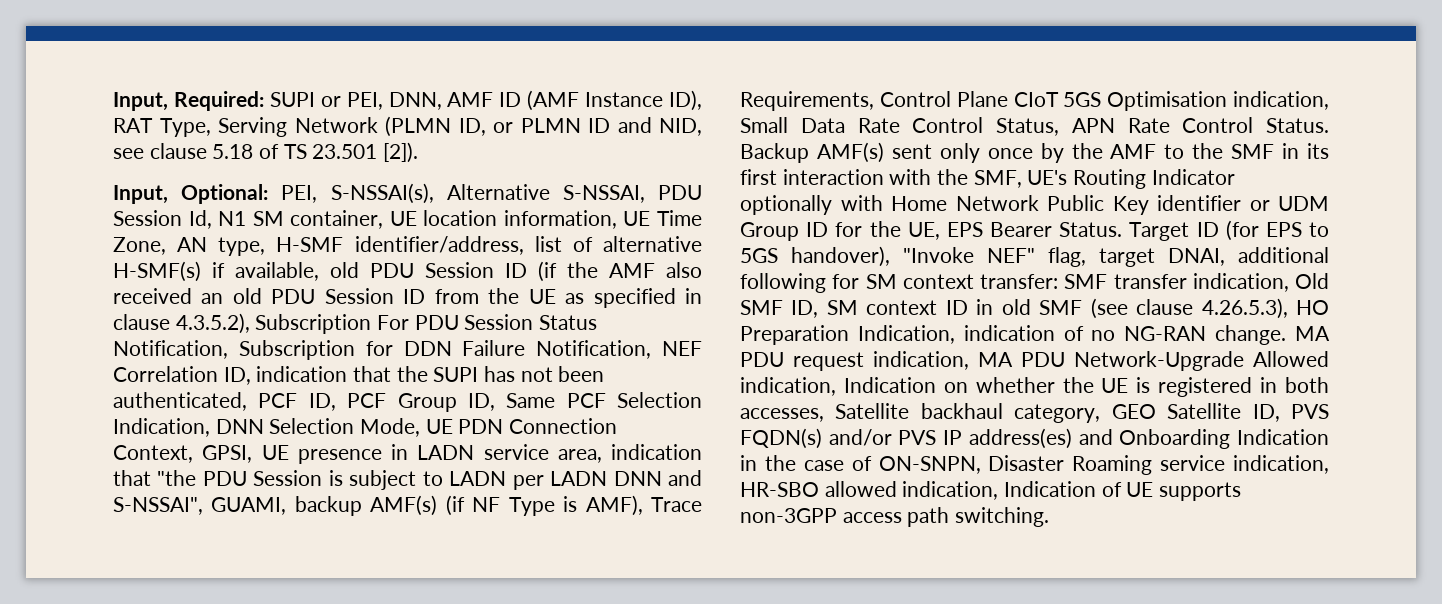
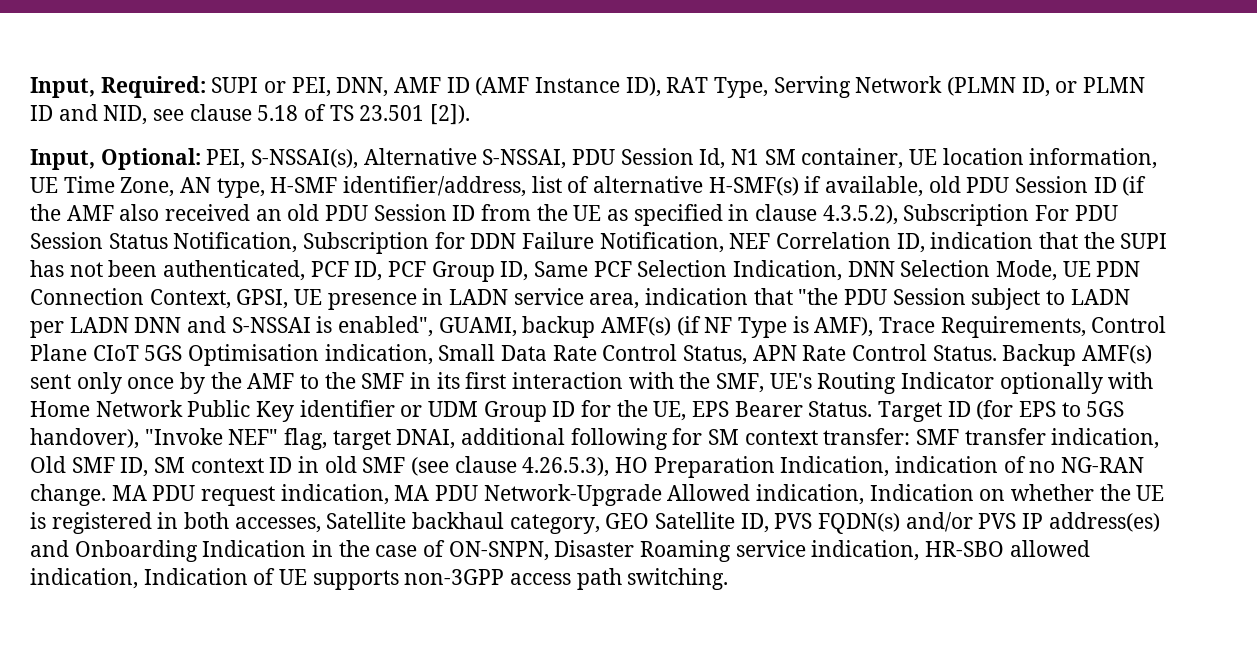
[328,470,343,486] is -> (966, 296) none
[113,497,203,515] S-NSSAI", -> [231,316,434,337] S-NSSAI is enabled",

